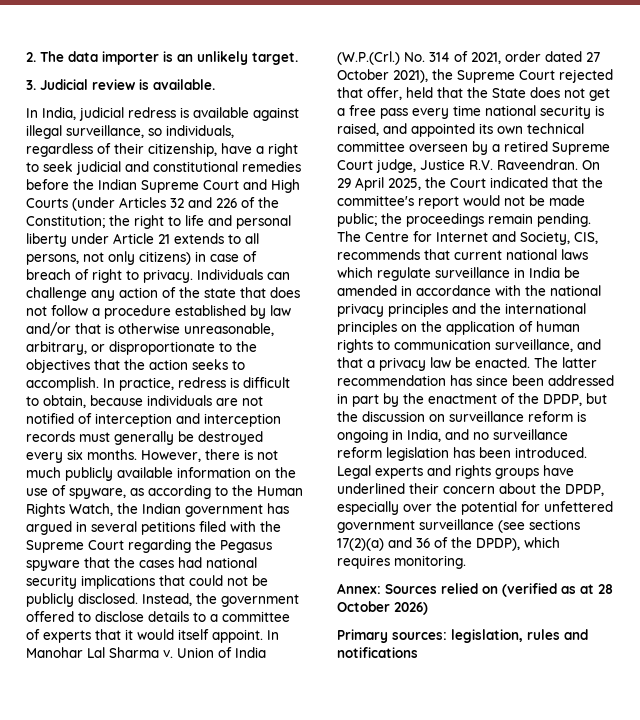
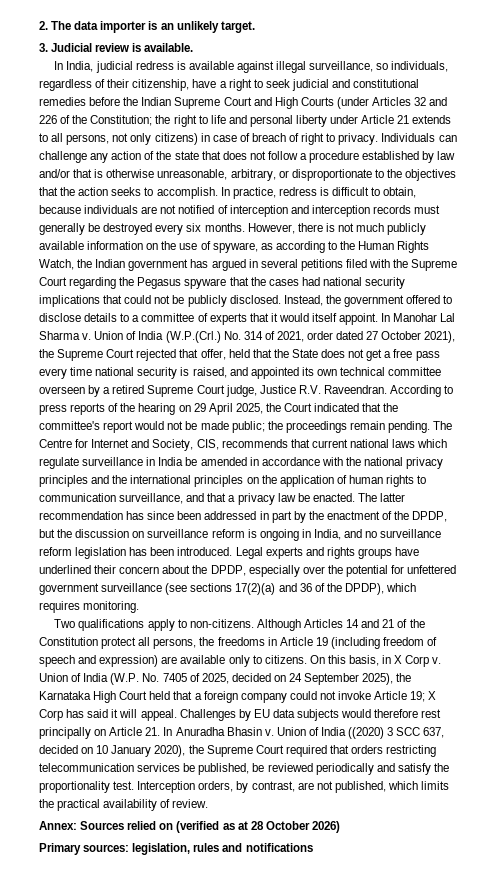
[582,160,600,170] On -> [390,385,454,397] [39,403,191,415] According to press reports of the hearing on
(466, 562) none -> [54,619,425,631] [39,637,438,649] [39,655,442,667] [39,673,412,685] [39,691,437,703] [39,709,442,721] [39,727,445,739] [39,745,437,757] [39,763,449,775] [39,781,450,793] [39,799,209,811] // Two qualifications apply to non-citizens. Although Articles 14 and 21 of the Constitution protect all persons, the freedoms in Article 19 (including freedom of speech and expression) are available only to citizens. On this basis, in X Corp v. Union of India (W.P. No. 7405 of 2025, decided on 24 September 2025), the Karnataka High Court held that a foreign company could not invoke Article 19; X Corp has said it will appeal. Challenges by EU data subjects would therefore rest principally on Article 21. In Anuradha Bhasin v. Union of India ((2020) 3 SCC 637, decided on 10 January 2020), the Supreme Court required that orders restricting telecommunication services be published, be reviewed periodically and satisfy the proportionality test. Interception orders, by contrast, are not published, which limits the practical availability of review.

